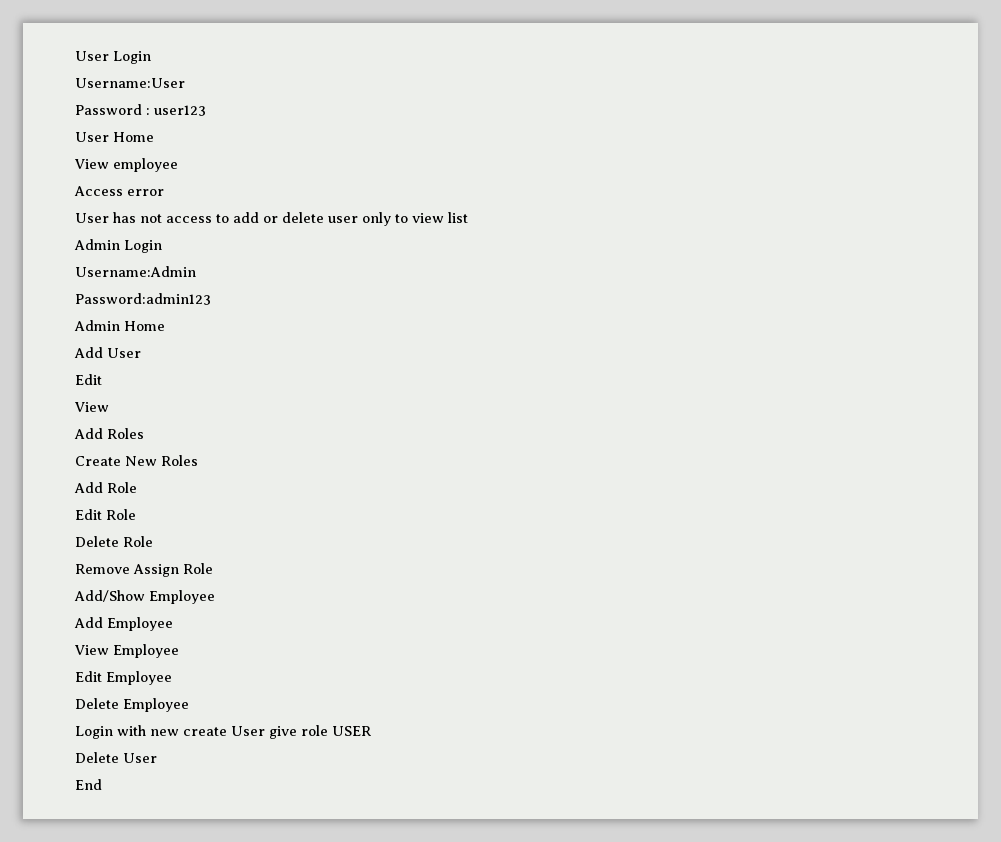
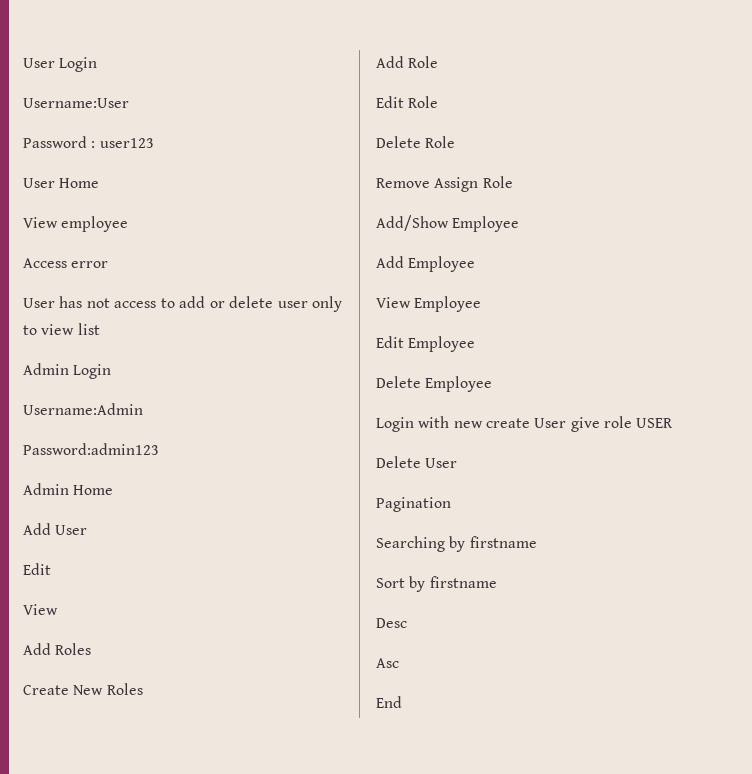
(157, 758) none -> [376,497,451,512] [376,536,537,552] [376,576,497,592] [376,618,407,628] [376,658,399,668] // Pagination // Searching by firstname // Sort by firstname // Desc // Asc

